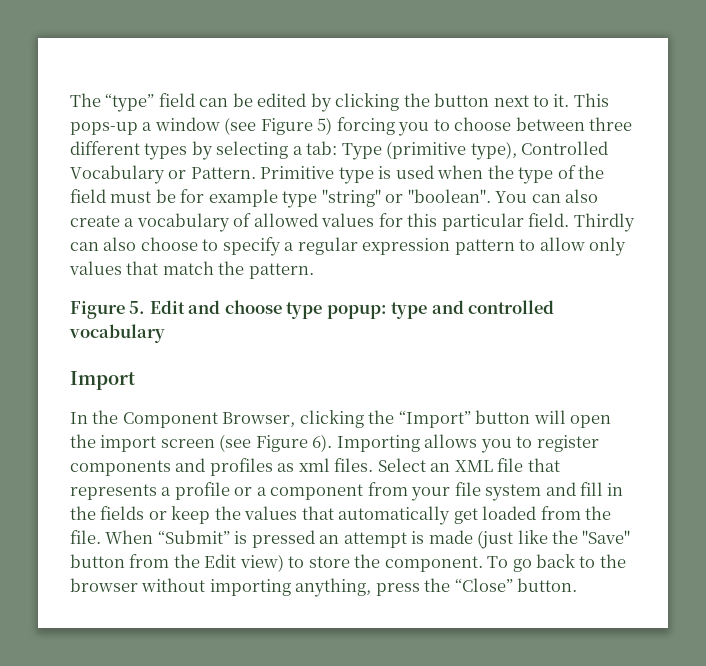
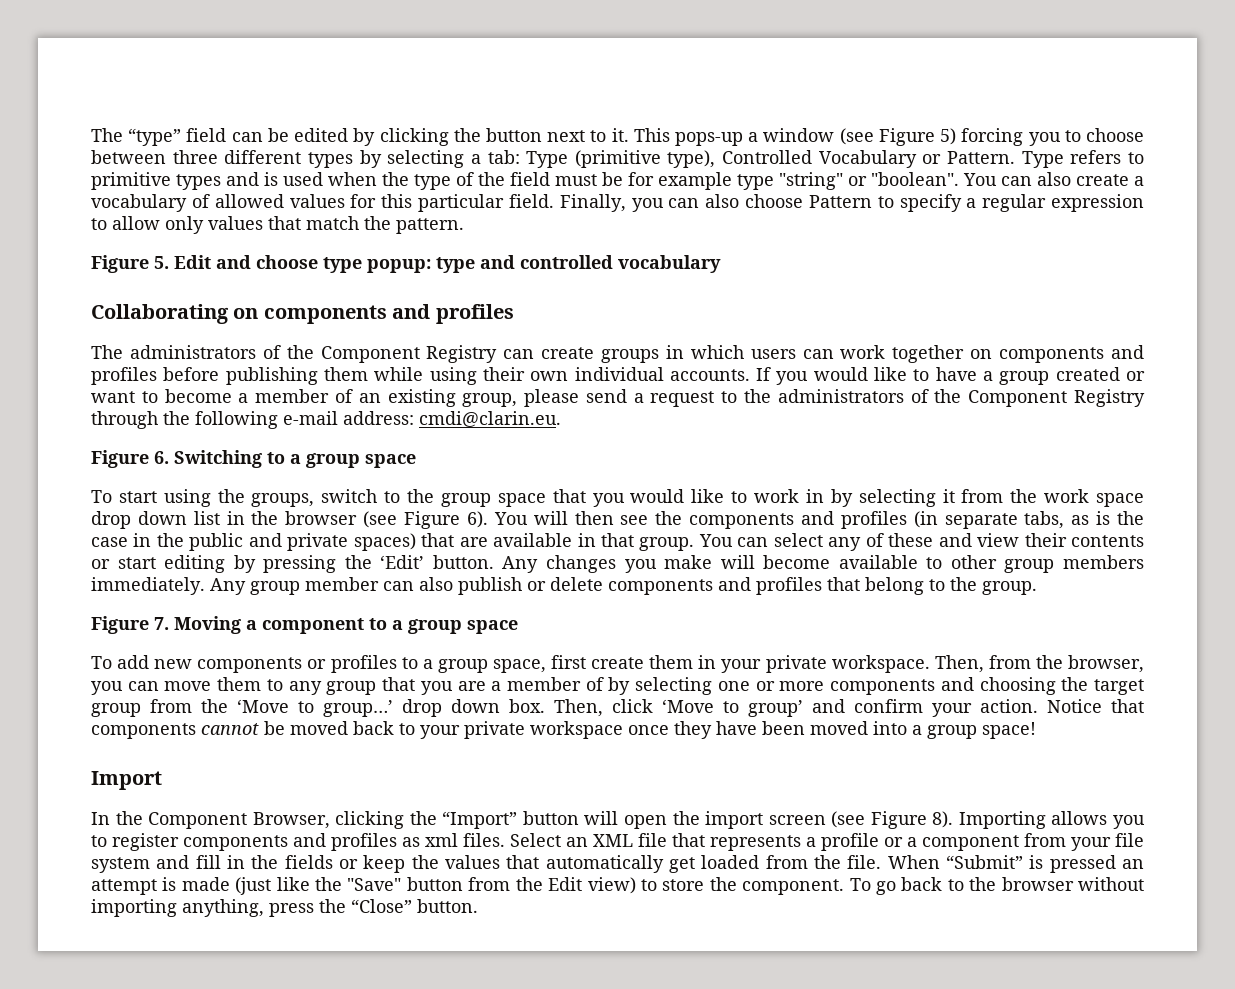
[260,166,374,184] Primitive type -> [1021,150,1144,168] [91,172,259,190] Type refers to primitive types and
[573,213,635,232] Thirdly -> [559,194,664,212] Finally, you
(198, 244) none -> [808,195,872,208] Pattern
[454,239,515,255] pattern -> (1145, 203) none
(165, 333) none -> [91,304,514,324] [91,345,1144,363] [91,367,1145,385] [91,389,1145,407] [91,411,561,429] [91,450,416,468] [91,489,1144,507] [91,511,1145,529] [91,533,1145,551] [91,555,1144,573] [91,577,1037,595] [91,616,518,634] [91,655,1145,673] [91,677,1145,695] [91,699,1144,717] [91,721,1036,739] // Collaborating on components and profiles // The administrators of the Component Registry can create groups in which users can work together on components and profiles before publishing them while using their own individual accounts. If you would like to have a group created or want to become a member of an existing group, please send a request to the administrators of the Component Registry through the following e-mail address: cmdi@clarin.eu. // Figure 6. Switching to a group space // To start using the groups, switch to the group space that you would like to work in by selecting it from the work space drop down list in the browser (see Figure 6). You will then see the components and profiles (in separate tabs, as is the case in the public and private spaces) that are available in that group. You can select any of these and view their contents or start editing by pressing the ‘Edit’ button. Any changes you make will become available to other group members immediately. Any group member can also publish or delete components and profiles that belong to the group. // Figure 7. Moving a component to a group space // To add new components or profiles to a group space, first create them in your private workspace. Then, from the browser, you can move them to any group that you are a member of by selecting one or more components and choosing the target group from the ‘Move to group…’ drop down box. Then, click ‘Move to group’ and confirm your action. Notice that components cannot be moved back to your private workspace once they have been moved into a group space!
[312,434,333,452] 6). -> [932,811,954,828] 8).

